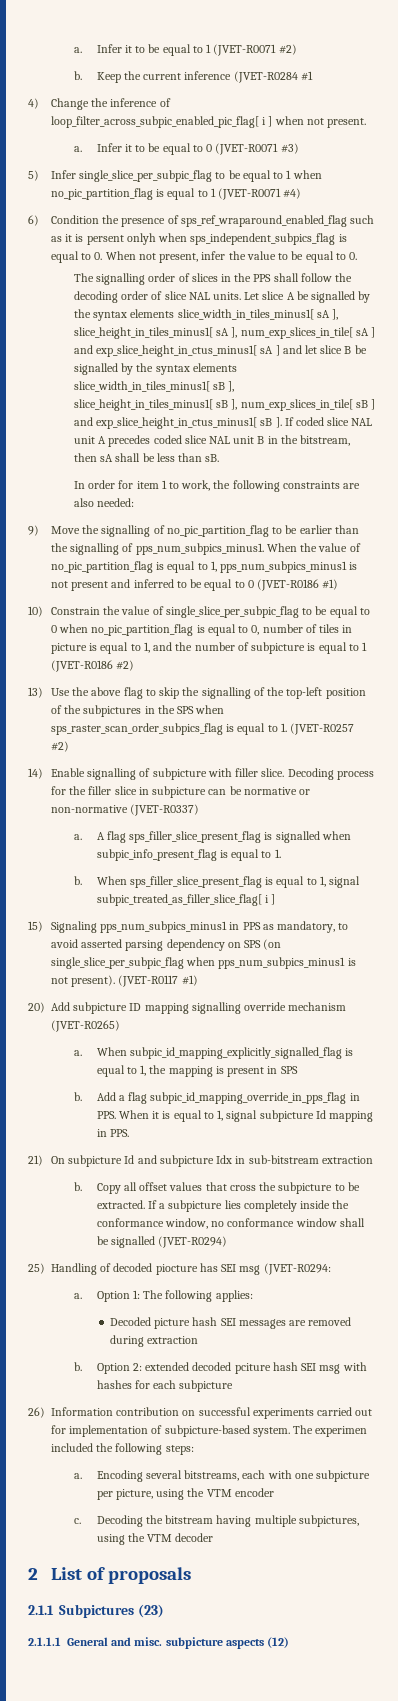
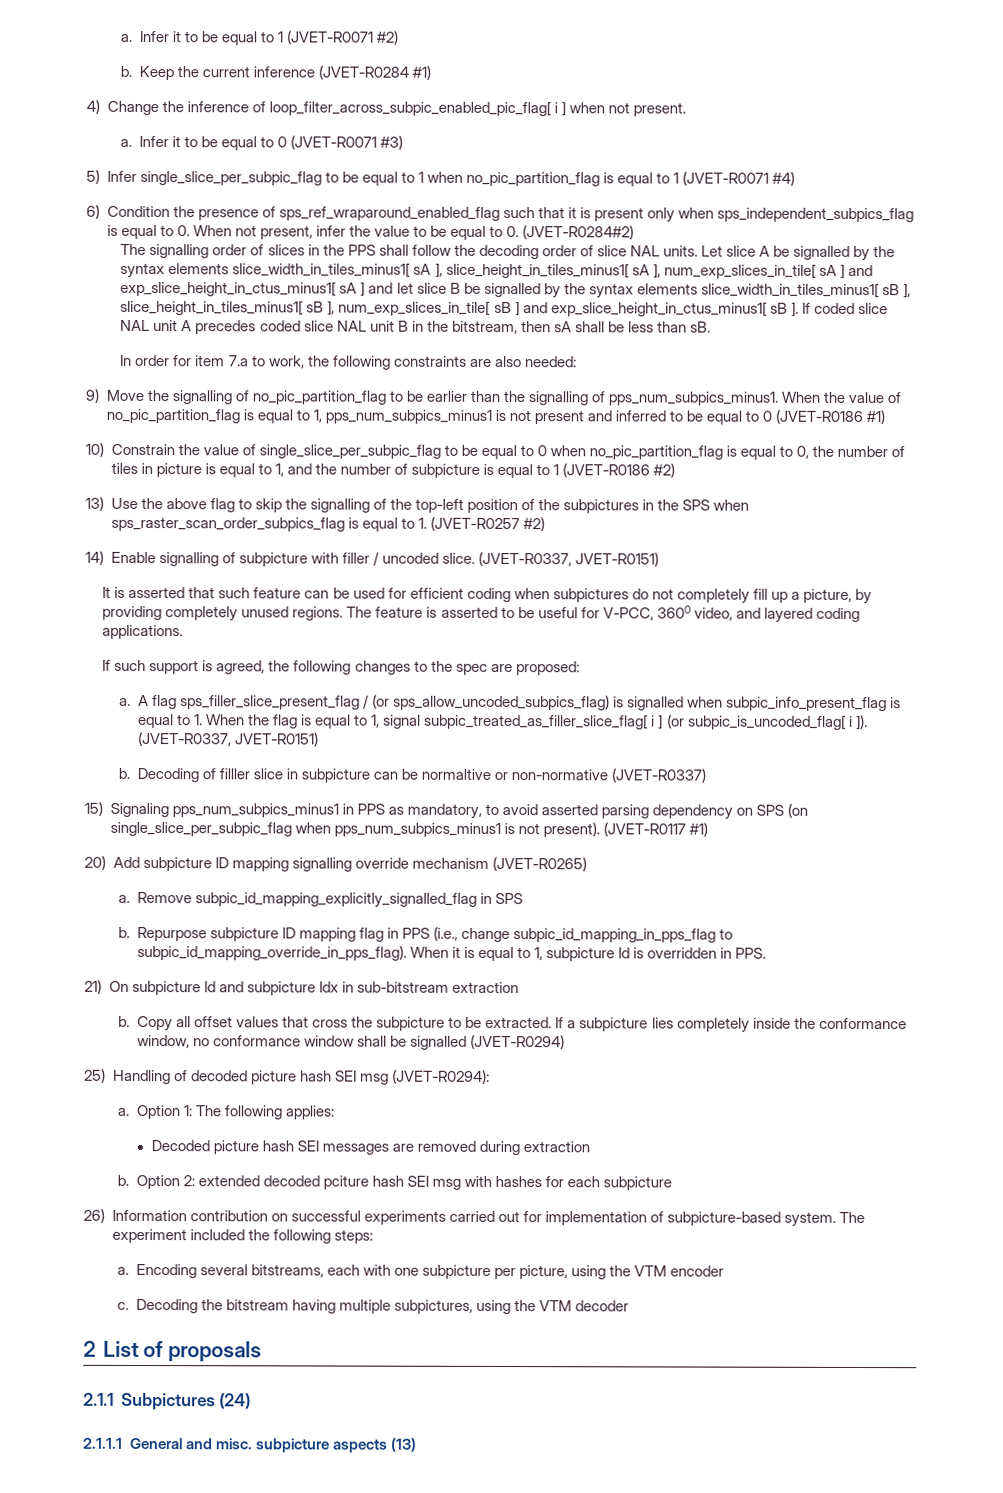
[300,71,313,81] #1 -> [412,65,432,80] #1)
[50,233,156,245] as it is persent onlyh -> [537,207,675,223] that it is present only
(358, 256) none -> [522,225,635,240] (JVET-R0284#2)
[161,480,167,489] 1 -> [228,355,249,367] 7.a
(260, 630) none -> [812,445,835,457] the
[261,768,374,780] [50,786,311,798] [50,804,200,816] slice. Decoding process for the filler slice in subpicture can be normative or non-normative (JVET-R0337) -> [372,551,660,567] [102,586,873,605] [102,605,861,623] [102,624,184,640] [102,659,580,676] / uncoded slice. (JVET-R0337, JVET-R0151) // It is asserted that such feature can be used for efficient coding when subpictures do not completely fill up a picture, by providing completely unused regions. The feature is asserted to be useful for V-PCC, 3600 video, and layered coding applications. // If such support is agreed, the following changes to the spec are proposed:
(262, 837) none -> [362,694,611,711] / (or sps_allow_uncoded_subpics_flag)
[73,876,262,888] // b. When sps_filler_slice_present_flag -> [205,714,299,729] When the flag
(276, 899) none -> [666,714,868,731] [137,731,319,747] [118,767,707,783] (or subpic_is_uncoded_flag[ i ]). (JVET-R0337, JVET-R0151) // b. Decoding of filller slice in subpicture can be normaltive or non-normative (JVET-R0337)
[96,1047,354,1059] [96,1065,298,1077] [73,1092,360,1104] [96,1111,116,1119] When subpic_id_mapping_explicitly_signalled_flag is equal to 1, the mapping is present in SPS // b. Add a flag subpic_id_mapping_override_in_pps_flag in PPS. -> [136,891,523,908] [118,926,734,943] [136,944,407,961] Remove subpic_id_mapping_explicitly_signalled_flag in SPS // b. Repurpose subpicture ID mapping flag in PPS (i.e., change subpic_id_mapping_in_pps_flag to subpic_id_mapping_override_in_pps_flag).
[226,1110,374,1122] signal subpicture Id mapping -> [546,947,718,962] subpicture Id is overridden
[155,1263,331,1275] piocture has SEI msg (JVET-R0294: -> [250,1069,490,1085] picture hash SEI msg (JVET-R0294):
[315,1426,368,1437] experimen -> [111,1228,187,1244] experiment
[137,1604,164,1618] (23) -> [219,1393,252,1410] (24)
[267,1637,290,1648] (12) -> [390,1437,417,1452] (13)

